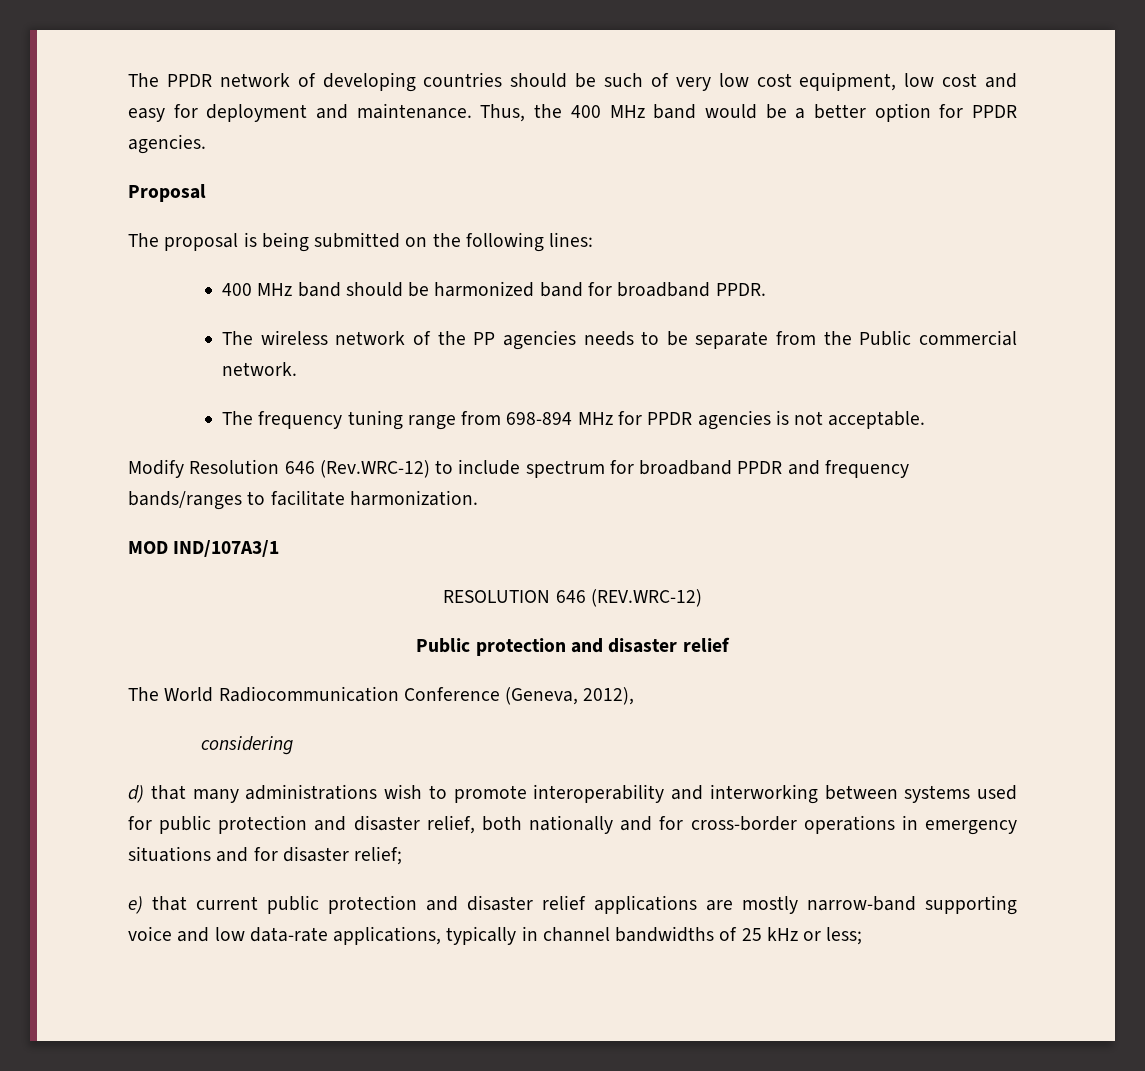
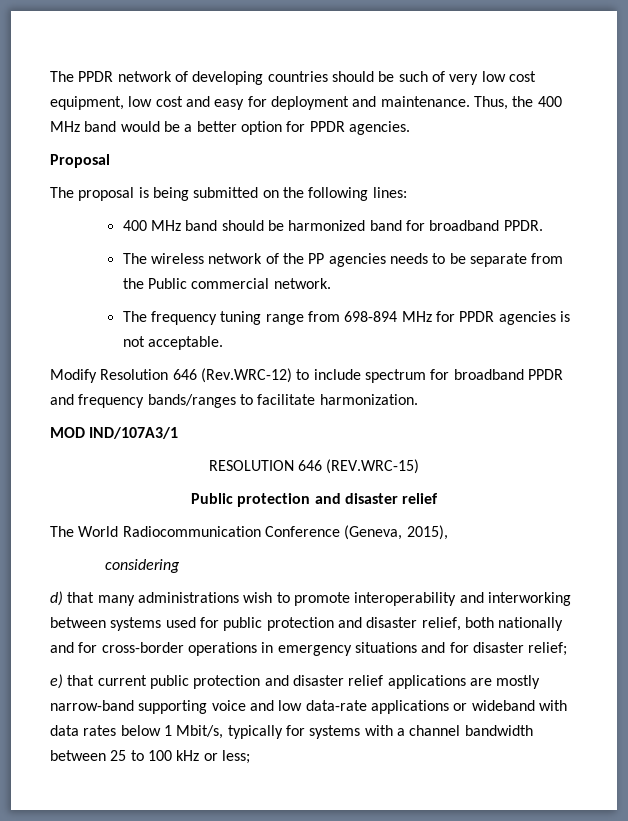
[590,589,702,607] (REV.WRC-12) -> [326,459,420,474] (REV.WRC-15)
[583,687,635,705] 2012), -> [406,525,448,540] 2015),
[333,926,762,945] applications, typically in channel bandwidths of 25 -> [370,700,567,714] [50,725,533,739] [50,750,172,761] applications or wideband with data rates below 1 Mbit/s, typically for systems with a channel bandwidth between 25 to 100

